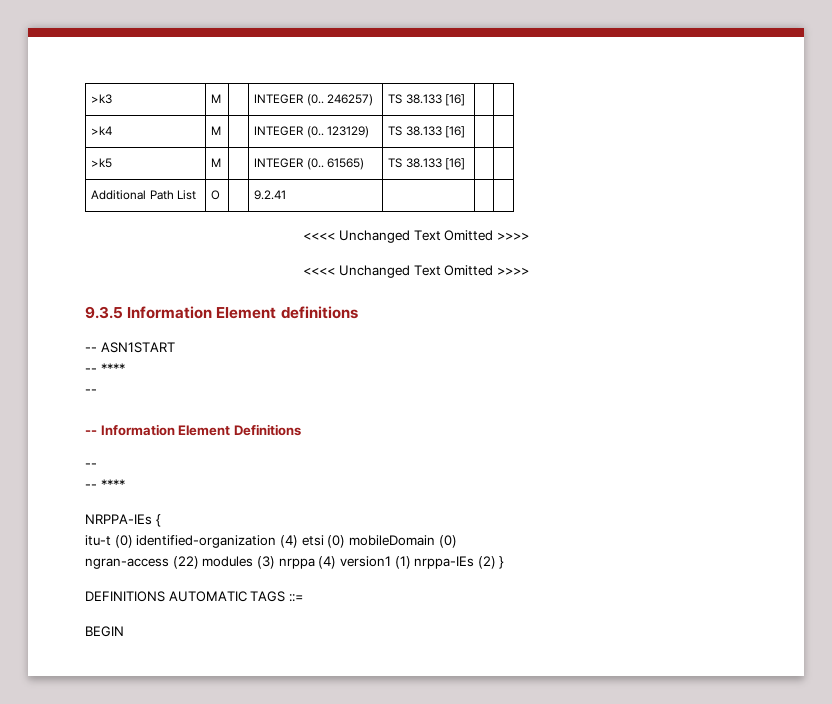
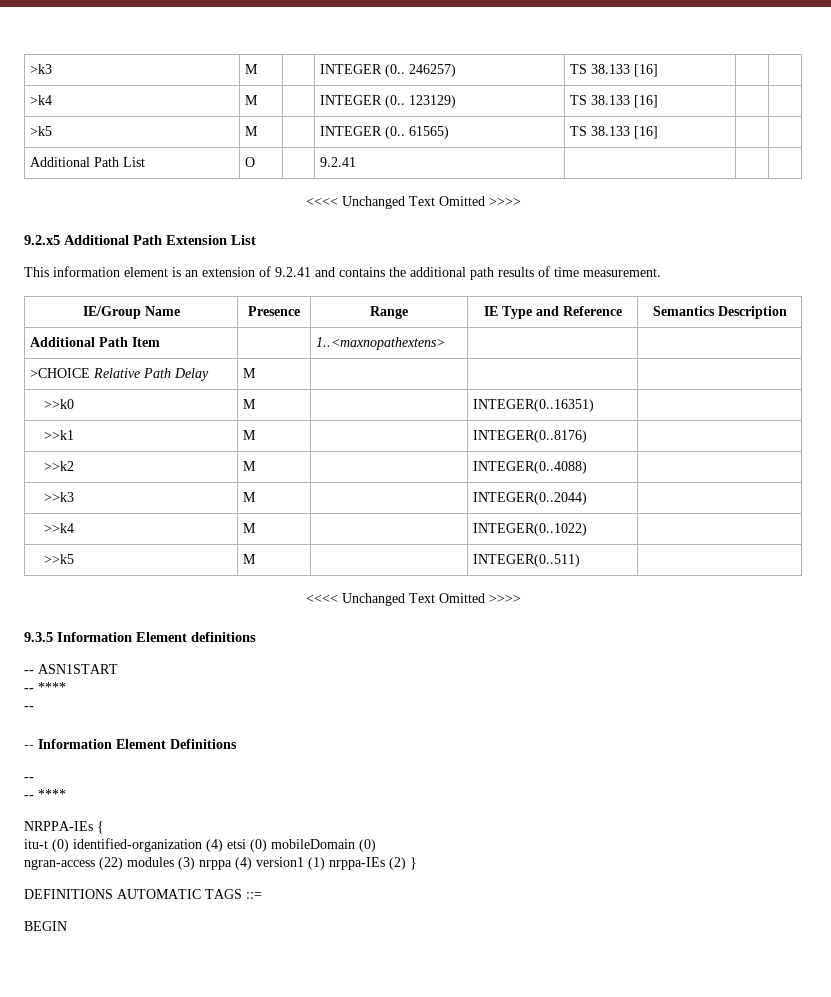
(529, 236) none -> [24,235,256,245] [24,266,661,280] [82,306,180,319] [248,306,300,316] [370,306,408,319] [483,306,622,319] [652,306,787,319] [30,337,161,347] [316,337,446,350] [30,368,210,381] [243,368,257,378] [43,399,74,409] [243,399,257,409] [473,399,595,412] [43,430,74,440] [243,430,257,440] [473,430,588,443] [43,461,74,471] [243,461,257,471] [473,461,588,474] [43,492,74,502] [243,492,257,502] [473,492,588,505] [43,523,74,533] [243,523,257,533] [473,523,588,536] [43,554,74,564] [243,554,257,564] [473,554,581,567] // 9.2.x5 Additional Path Extension List // This information element is an extension of 9.2.41 and contains the additional path results of time measurement. // IE/Group Name | Presence | Range | IE Type and Reference | Semantics Description // Additional Path Item | | 1..<maxnopathextens> | | // >CHOICE Relative Path Delay | M | | | // >>k0 | M | | INTEGER(0..16351) | // >>k1 | M | | INTEGER(0..8176) | // >>k2 | M | | INTEGER(0..4088) | // >>k3 | M | | INTEGER(0..2044) | // >>k4 | M | | INTEGER(0..1022) | // >>k5 | M | | INTEGER(0..511) |

